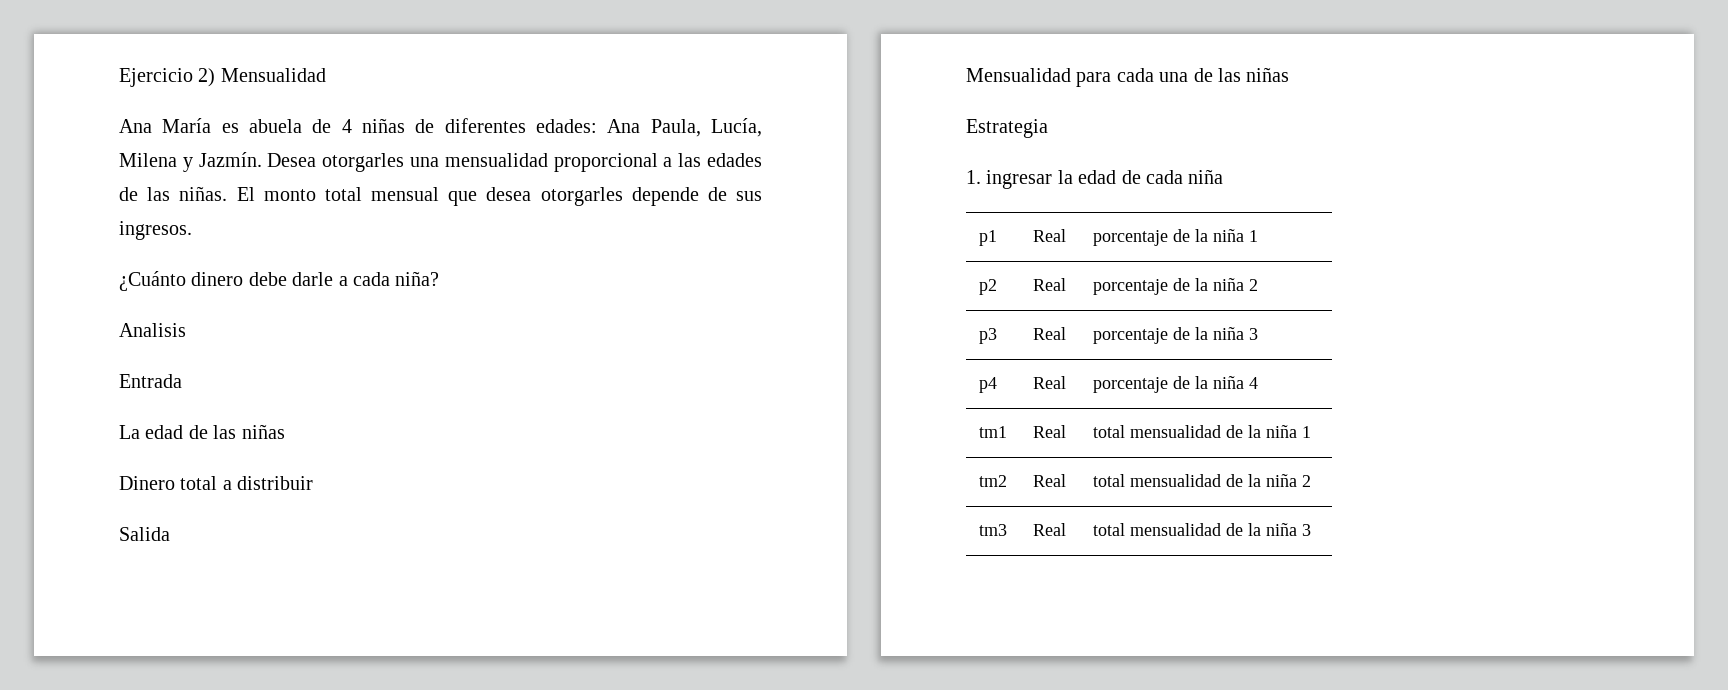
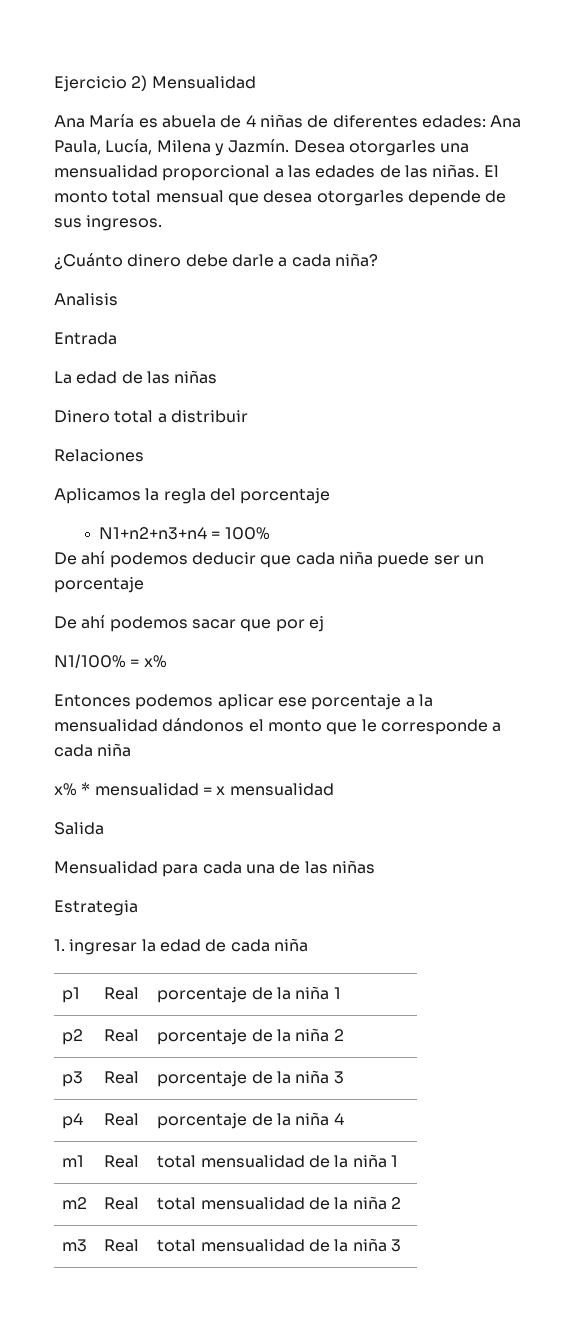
(314, 483) none -> [54,449,144,462] [54,488,331,504] [98,527,270,540] [54,551,484,568] [54,577,144,593] [54,615,324,632] [54,654,167,668] [54,694,433,710] [54,718,502,735] [54,743,132,757] [54,782,334,796] // Relaciones // Aplicamos la regla del porcentaje // N1+n2+n3+n4 = 100% // De ahí podemos deducir que cada niña puede ser un porcentaje // De ahí podemos sacar que por ej // N1/100% = x% // Entonces podemos aplicar ese porcentaje a la mensualidad dándonos el monto que le corresponde a cada niña // x% * mensualidad = x mensualidad
[978,426,1007,438] tm1 -> [62,1155,85,1167] m1
[978,475,1007,487] tm2 -> [62,1197,88,1209] m2
[978,524,1007,536] tm3 -> [62,1239,88,1252] m3

